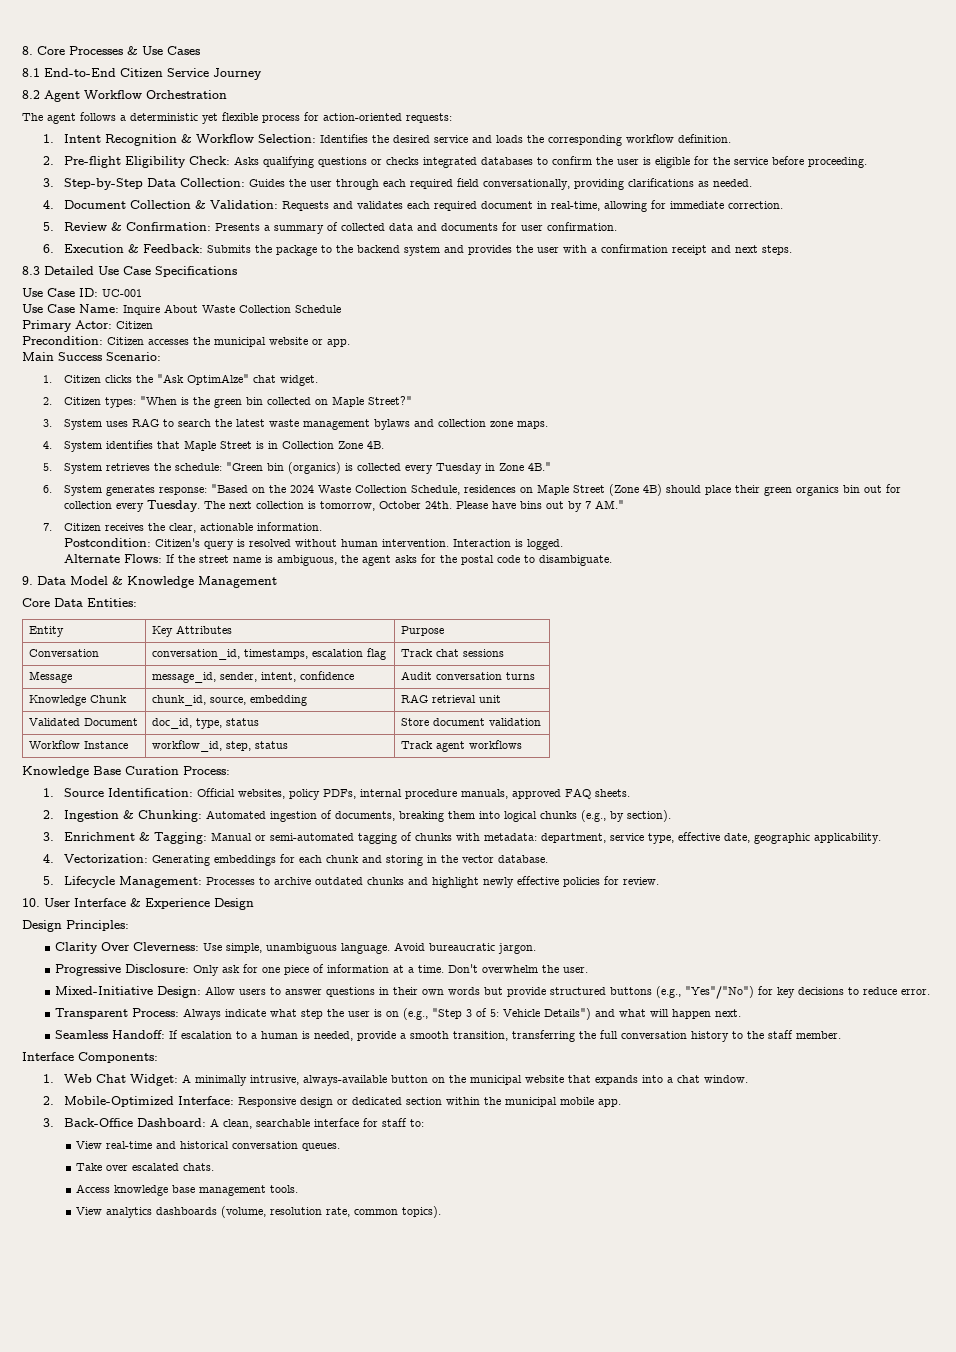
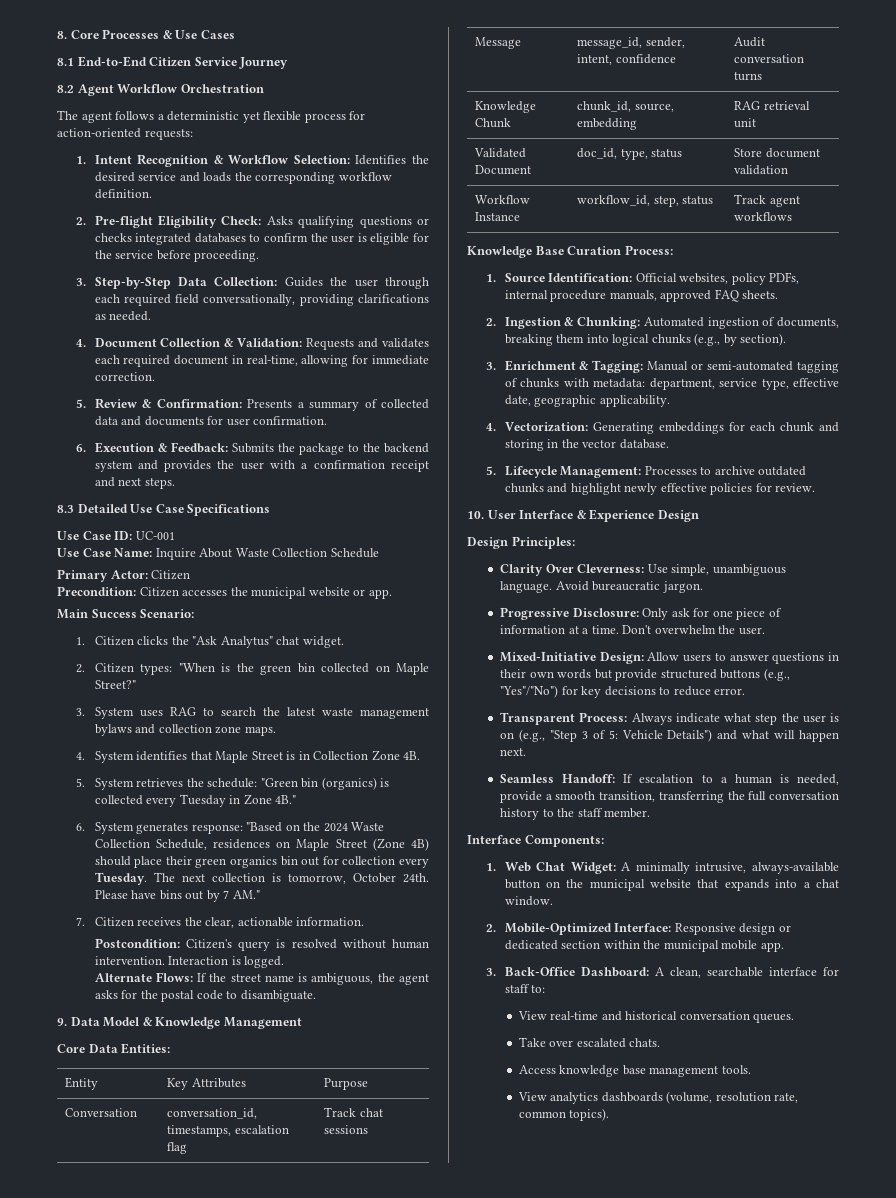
[186,374,249,385] OptimAlze" -> [220,636,273,648] Analytus"

